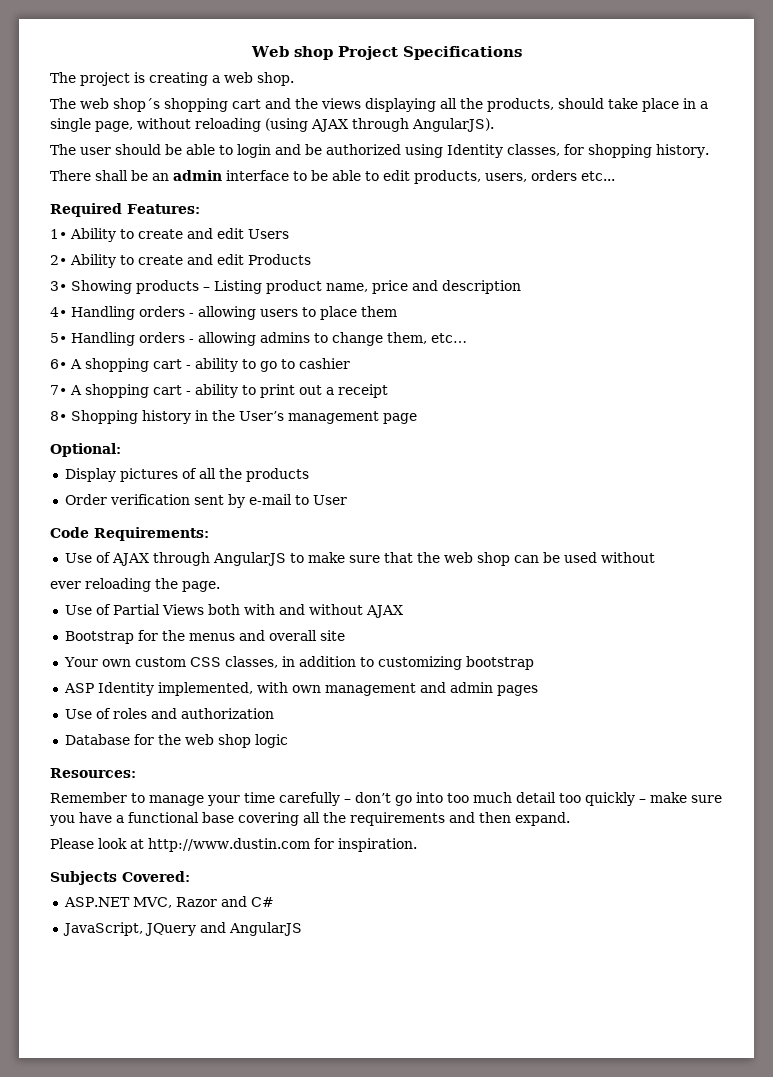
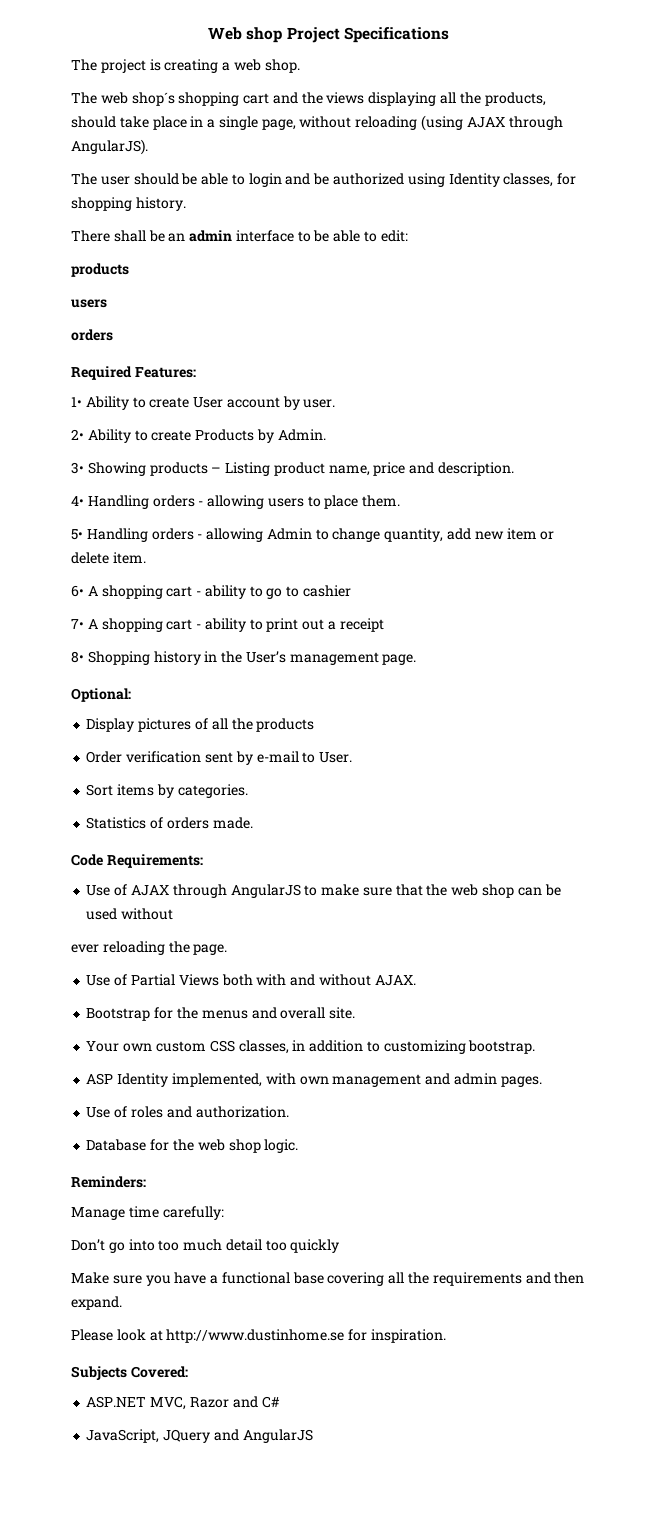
[383,170,615,184] edit products, users, orders etc... -> [380,230,408,242] [71,263,129,277] [71,299,107,308] [71,329,113,341] edit: // products // users // orders
[187,228,289,239] and edit Users -> [193,396,336,410] User account by user.
[187,254,244,265] and edit -> (192, 435) none
(311, 259) none -> [256,429,326,443] by Admin.
[442,280,521,294] description -> [438,462,515,476] description.
[361,306,397,317] them -> [362,495,401,507] them.
[260,332,310,343] admins -> [266,528,312,540] Admin
[387,332,467,344] them, etc… -> [384,528,555,542] [71,552,146,564] quantity, add new item or delete item.
[383,413,417,424] page -> [382,654,417,665] page.
[312,495,347,505] User -> [319,752,353,763] [86,784,248,798] [86,817,253,829] User. // Sort items by categories. // Statistics of orders made.
[365,605,403,618] AJAX -> [374,975,416,986] AJAX.
[319,630,345,641] site -> [329,1007,356,1019] site.
[465,656,534,670] bootstrap -> [468,1040,536,1054] bootstrap.
[496,685,538,696] pages -> [500,1076,542,1087] pages.
[180,708,274,719] authorization -> [195,1106,289,1118] authorization.
[254,734,288,748] [50,768,136,778] [50,792,391,806] logic // Resources: // Remember to manage your time carefully – don’t -> [264,1139,299,1153] [71,1176,146,1188] [71,1206,224,1220] [71,1239,105,1251] logic. // Reminders: // Manage time carefully: // Don’t
[639,792,687,803] – make -> [71,1272,109,1284] // Make
[148,838,310,852] http://www.dustin.com -> [166,1329,345,1343] http://www.dustinhome.se

